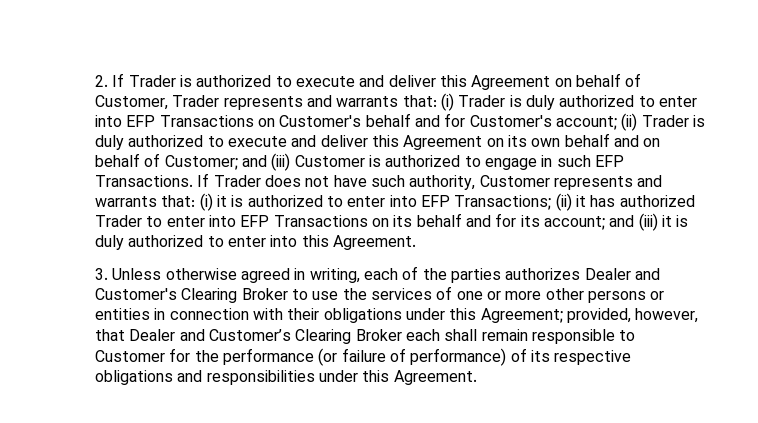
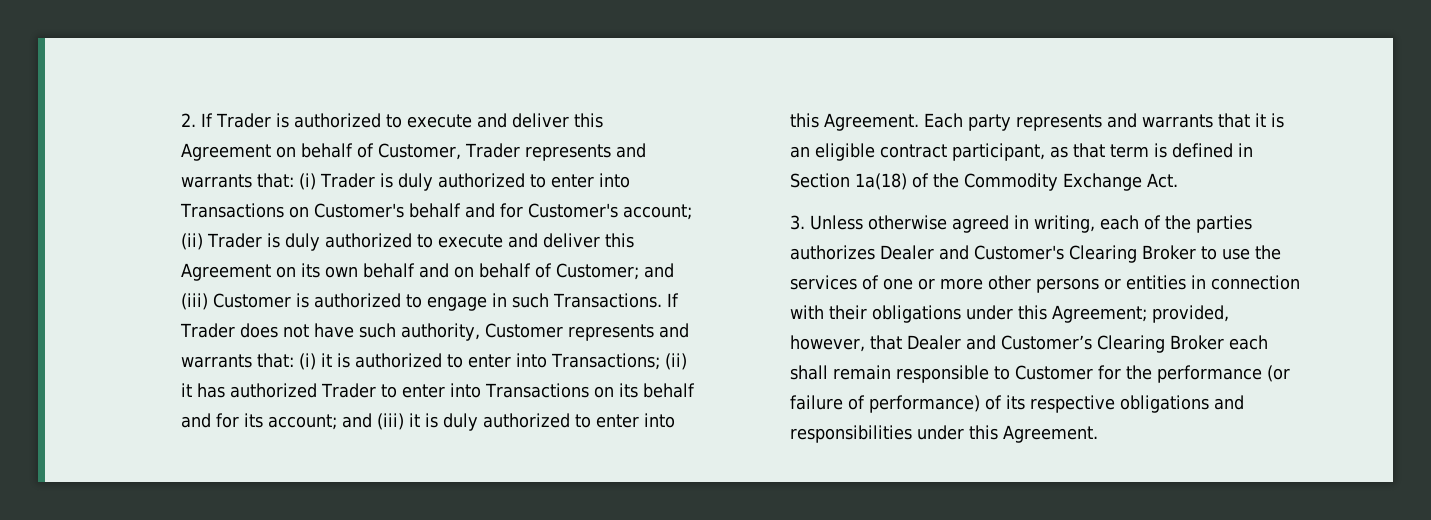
[126,115,156,127] EFP -> (630, 180) none
[594,155,624,167] EFP -> (549, 300) none
[420,195,450,207] EFP -> (547, 360) none
[240,215,270,227] EFP -> (481, 390) none
(417, 242) none -> [923,113,1284,131] [789,143,1253,161] [789,173,1178,191] Each party represents and warrants that it is an eligible contract participant, as that term is defined in Section 1a(18) of the Commodity Exchange Act.

